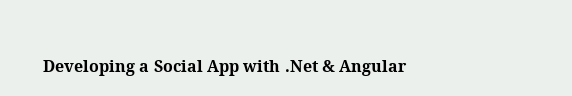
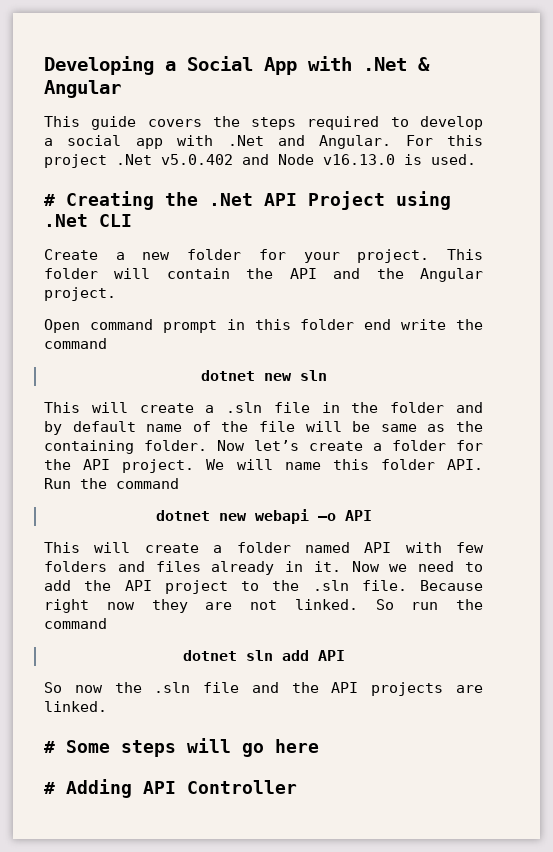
(408, 68) none -> [44,116,483,130] [44,135,483,149] [44,154,476,168] [44,191,451,210] [44,214,132,227] [44,249,484,263] [44,268,484,282] [44,287,116,301] [44,319,483,333] [44,338,107,349] [200,370,327,381] [44,402,483,413] [44,421,484,435] [44,440,483,454] [44,459,483,473] [44,478,179,489] [155,509,372,524] [44,542,484,553] [44,561,483,575] [44,580,483,594] [44,599,483,613] [44,618,107,629] [182,650,345,661] [44,682,483,696] [44,701,107,712] [44,738,319,757] [44,779,297,798] // This guide covers the steps required to develop a social app with .Net and Angular. For this project .Net v5.0.402 and Node v16.13.0 is used. // # Creating the .Net API Project using .Net CLI // Create a new folder for your project. This folder will contain the API and the Angular project. // Open command prompt in this folder end write the command // dotnet new sln // This will create a .sln file in the folder and by default name of the file will be same as the containing folder. Now let’s create a folder for the API project. We will name this folder API. Run the command // dotnet new webapi –o API // This will create a folder named API with few folders and files already in it. Now we need to add the API project to the .sln file. Because right now they are not linked. So run the command // dotnet sln add API // So now the .sln file and the API projects are linked. // # Some steps will go here // # Adding API Controller

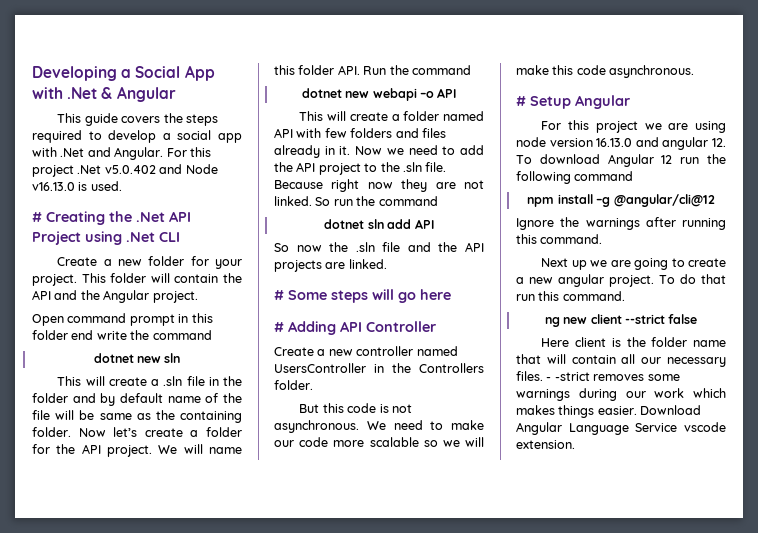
(297, 787) none -> [274,346,458,356] [274,363,484,373] [274,380,313,390] [299,403,412,413] [274,420,484,433] [274,437,484,447] [516,65,695,78] [516,95,630,109] [541,120,726,133] [516,137,726,150] [516,154,726,167] [516,171,634,184] [527,194,715,207] [516,217,726,230] [516,234,603,244] [541,258,726,270] [516,274,726,287] [516,291,625,301] [544,314,698,327] [541,337,726,347] [516,354,726,367] [516,371,680,381] [516,388,726,401] [516,405,702,418] [516,422,726,435] [516,440,575,449] // Create a new controller named UsersController in the Controllers folder. // But this code is not asynchronous. We need to make our code more scalable so we will make this code asynchronous. // # Setup Angular // For this project we are using node version 16.13.0 and angular 12. To download Angular 12 run the following command // npm install –g @angular/cli@12 // Ignore the warnings after running this command. // Next up we are going to create a new angular project. To do that run this command. // ng new client --strict false // Here client is the folder name that will contain all our necessary files. - -strict removes some warnings during our work which makes things easier. Download Angular Language Service vscode extension.

